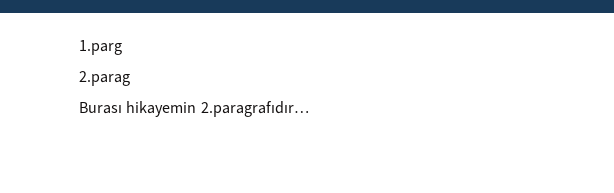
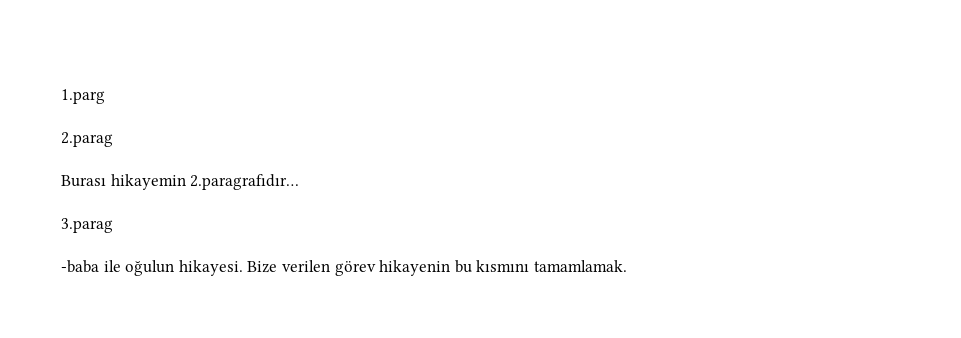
(309, 109) none -> [61,218,113,233] [61,260,627,276] // 3.parag // -baba ile oğulun hikayesi. Bize verilen görev hikayenin bu kısmını tamamlamak.

